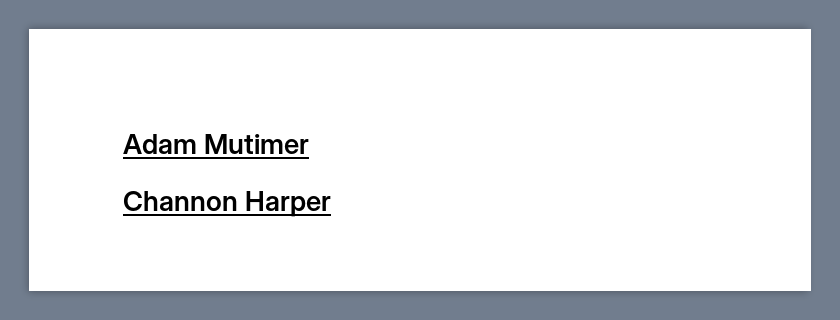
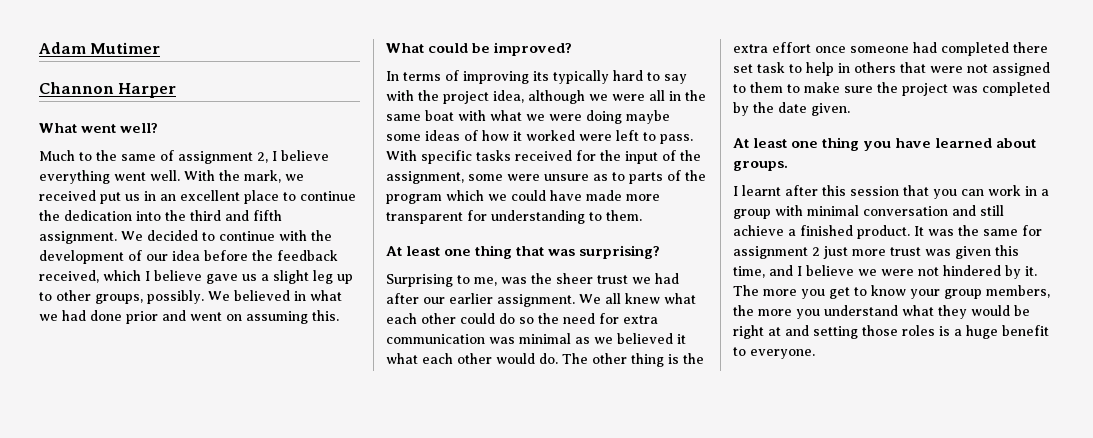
(332, 204) none -> [39,123,159,133] [39,150,329,164] [39,170,304,184] [39,190,356,204] [39,210,282,221] [39,230,332,244] [39,250,338,264] [39,270,353,284] [39,290,342,304] [39,310,339,324] [386,42,573,56] [386,70,687,84] [386,90,706,104] [386,110,670,124] [386,130,693,144] [386,150,701,164] [386,170,706,184] [386,190,660,204] [386,210,642,224] [386,245,661,259] [386,273,679,287] [386,293,696,307] [386,313,658,324] [386,333,686,344] [386,353,704,367] [733,42,1048,56] [733,62,1050,76] [733,82,1050,96] [733,102,850,116] [733,137,1037,151] [733,161,788,171] [733,185,1049,199] [733,205,1004,219] [733,225,1042,239] [733,245,1019,259] [733,265,1037,279] [733,285,1050,299] [733,305,1030,319] [733,325,1049,339] [733,347,815,359] // What went well? // Much to the same of assignment 2, I believe everything went well. With the mark, we received put us in an excellent place to continue the dedication into the third and fifth assignment. We decided to continue with the development of our idea before the feedback received, which I believe gave us a slight leg up to other groups, possibly. We believed in what we had done prior and went on assuming this. // What could be improved? // In terms of improving its typically hard to say with the project idea, although we were all in the same boat with what we were doing maybe some ideas of how it worked were left to pass. With specific tasks received for the input of the assignment, some were unsure as to parts of the program which we could have made more transparent for understanding to them. // At least one thing that was surprising? // Surprising to me, was the sheer trust we had after our earlier assignment. We all knew what each other could do so the need for extra communication was minimal as we believed it what each other would do. The other thing is the extra effort once someone had completed there set task to help in others that were not assigned to them to make sure the project was completed by the date given. // At least one thing you have learned about groups. // I learnt after this session that you can work in a group with minimal conversation and still achieve a finished product. It was the same for assignment 2 just more trust was given this time, and I believe we were not hindered by it. The more you get to know your group members, the more you understand what they would be right at and setting those roles is a huge benefit to everyone.

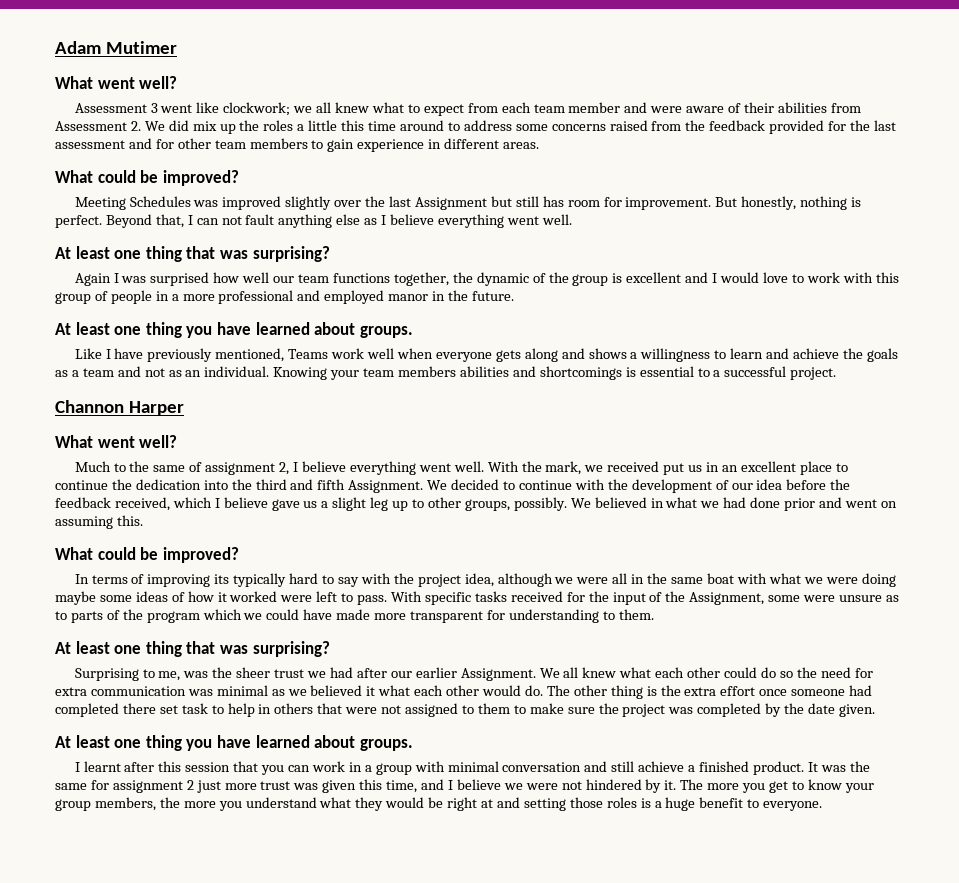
(161, 48) none -> [55,76,178,89] [74,102,861,116] [55,120,896,134] [55,138,540,152] [55,170,239,186] [74,196,862,210] [55,214,572,228] [55,246,330,262] [74,272,899,286] [55,290,514,304] [55,322,413,338] [74,348,898,362] [55,366,837,380] // What went well? // Assessment 3 went like clockwork; we all knew what to expect from each team member and were aware of their abilities from Assessment 2. We did mix up the roles a little this time around to address some concerns raised from the feedback provided for the last assessment and for other team members to gain experience in different areas. // What could be improved? // Meeting Schedules was improved slightly over the last Assignment but still has room for improvement. But honestly, nothing is perfect. Beyond that, I can not fault anything else as I believe everything went well. // At least one thing that was surprising? // Again I was surprised how well our team functions together, the dynamic of the group is excellent and I would love to work with this group of people in a more professional and employed manor in the future. // At least one thing you have learned about groups. // Like I have previously mentioned, Teams work well when everyone gets along and shows a willingness to learn and achieve the goals as a team and not as an individual. Knowing your team members abilities and shortcomings is essential to a successful project.
[39,231,117,244] assignment. -> [348,480,424,493] Assignment.
[386,171,464,184] assignment, -> [689,592,765,605] Assignment,
[497,294,575,307] assignment. -> [460,668,536,681] Assignment.

